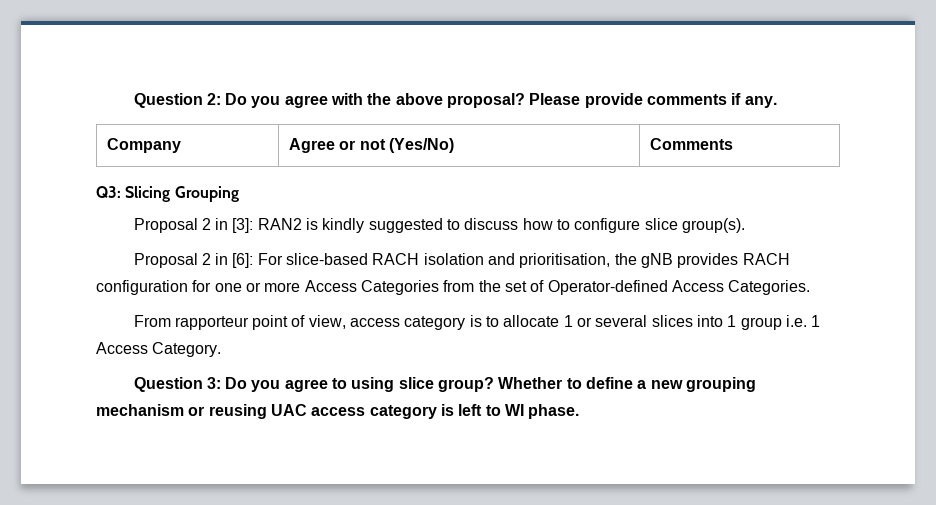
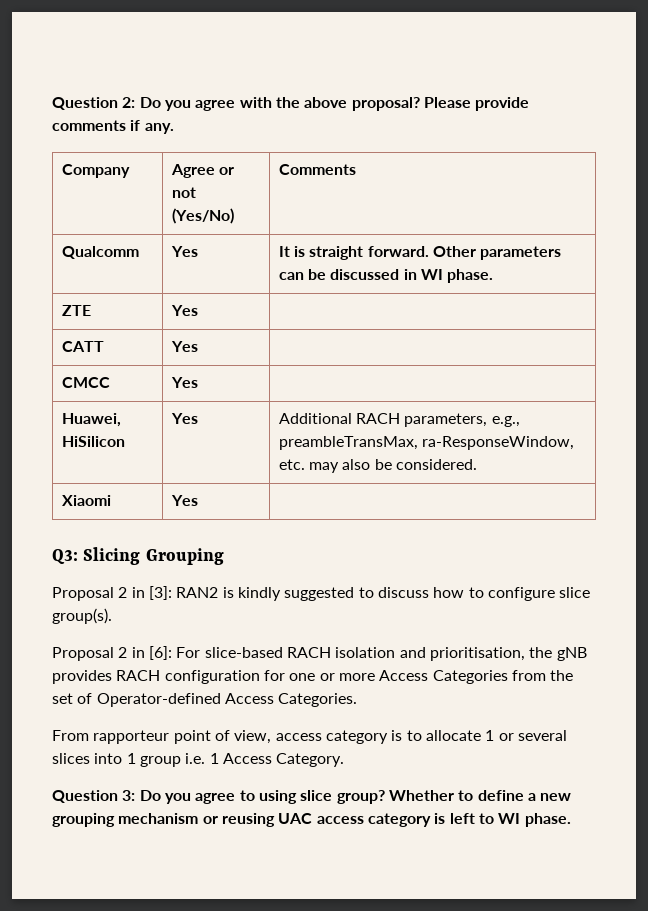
(733, 144) none -> [61,246,139,259] [170,246,198,257] [278,246,562,260] [278,269,494,283] [61,305,91,316] [170,305,198,316] [61,341,104,352] [170,341,198,352] [61,377,110,388] [170,377,198,388] [61,413,121,427] [61,436,125,447] [170,413,198,424] [278,413,520,427] [278,436,574,450] [278,459,477,473] [61,495,111,506] [170,495,198,506] // Qualcomm | Yes | It is straight forward. Other parameters can be discussed in WI phase. // ZTE | Yes | // CATT | Yes | // CMCC | Yes | // Huawei, HiSilicon | Yes | Additional RACH parameters, e.g., preambleTransMax, ra-ResponseWindow, etc. may also be considered. // Xiaomi | Yes |

